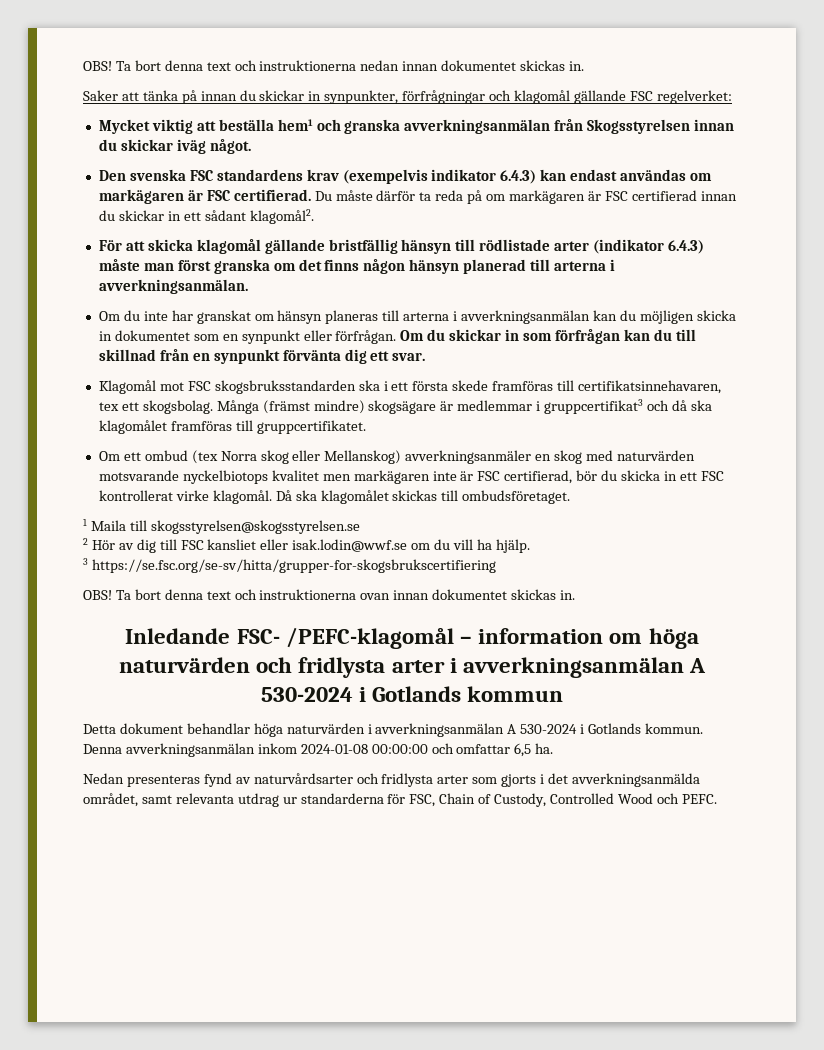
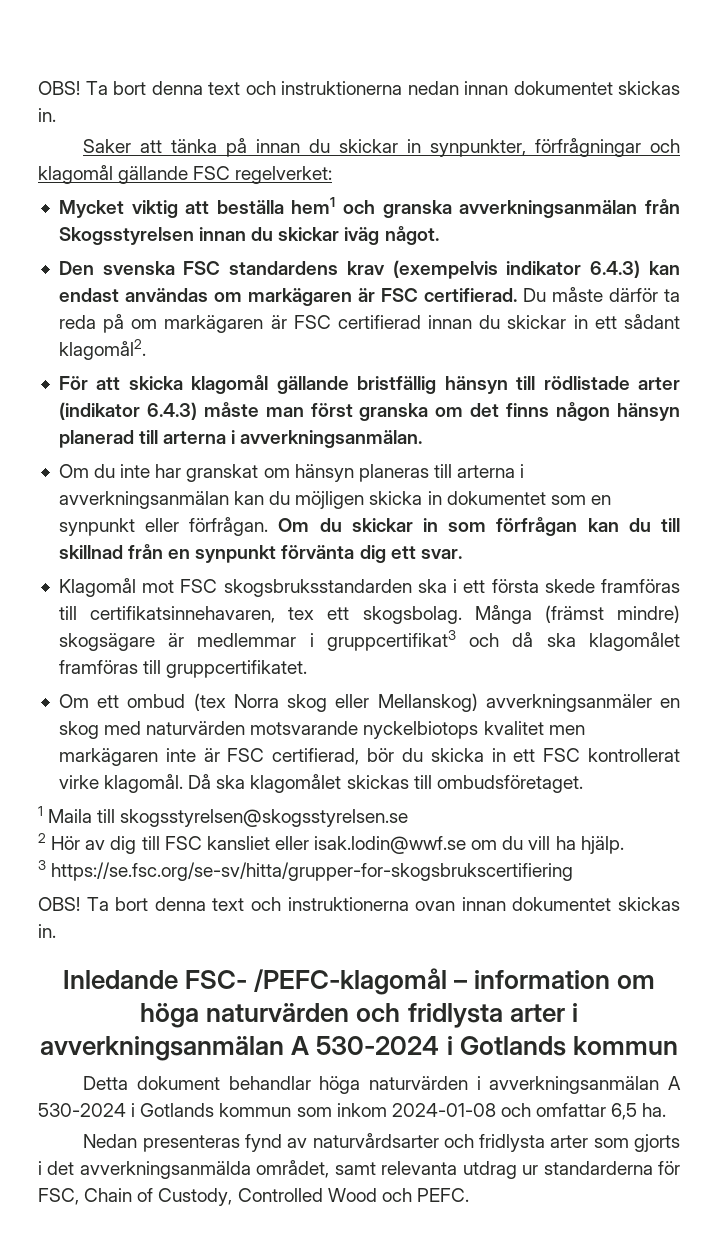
[645,723,704,734] [83,743,255,757] kommun. Denna avverkningsanmälan -> [219,1103,332,1117] kommun som
[371,744,428,754] 00:00:00 -> (496, 1110) none

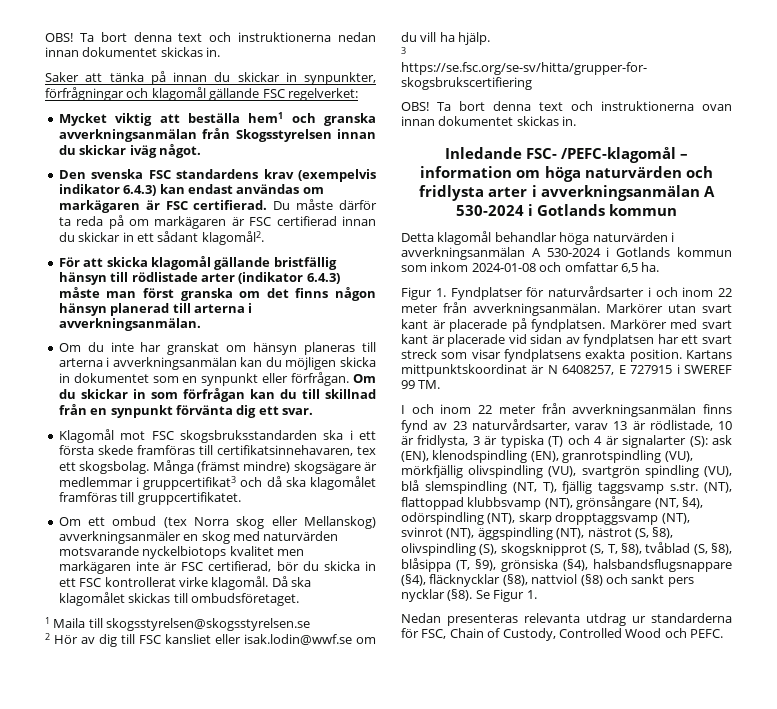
[137,1076,221,1090] dokument -> [437,231,492,245] klagomål
[83,1133,681,1152] [38,1160,376,1179] Nedan presenteras fynd av naturvårdsarter och fridlysta arter som gjorts i det avverkningsanmälda området, samt -> [401,286,732,300] [401,302,732,316] [401,318,732,332] [401,334,732,347] [401,349,732,362] [401,364,732,377] [401,380,441,389] [401,403,732,417] [401,419,732,433] [401,435,732,448] [401,450,693,463] [401,465,732,478] [401,480,732,494] [401,496,703,510] [401,512,690,525] [401,527,674,540] [401,542,732,556] [401,558,732,572] [401,574,694,587] [401,589,537,602] [401,613,518,626] Figur 1. Fyndplatser för naturvårdsarter i och inom 22 meter från avverkningsanmälan. Markörer utan svart kant är placerade på fyndplatsen. Markörer med svart kant är placerade vid sidan av fyndplatsen har ett svart streck som visar fyndplatsens exakta position. Kartans mittpunktskoordinat är N 6408257, E 727915 i SWEREF 99 TM. // I och inom 22 meter från avverkningsanmälan finns fynd av 23 naturvårdsarter, varav 13 är rödlistade, 10 är fridlysta, 3 är typiska (T) och 4 är signalarter (S): ask (EN), klenodspindling (EN), granrotspindling (VU), mörkfjällig olivspindling (VU), svartgrön spindling (VU), blå slemspindling (NT, T), fjällig taggsvamp s.str. (NT), flattoppad klubbsvamp (NT), grönsångare (NT, §4), odörspindling (NT), skarp dropptaggsvamp (NT), svinrot (NT), äggspindling (NT), nästrot (S, §8), olivspindling (S), skogsknipprot (S, T, §8), tvåblad (S, §8), blåsippa (T, §9), grönsiska (§4), halsbandsflugsnappare (§4), fläcknycklar (§8), nattviol (§8) och sankt pers nycklar (§8). Se Figur 1. // Nedan presenteras

